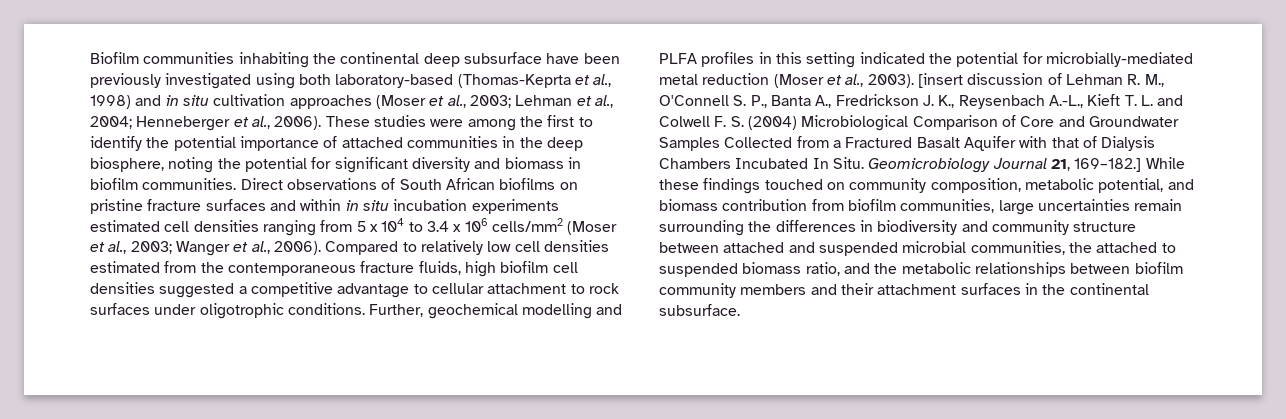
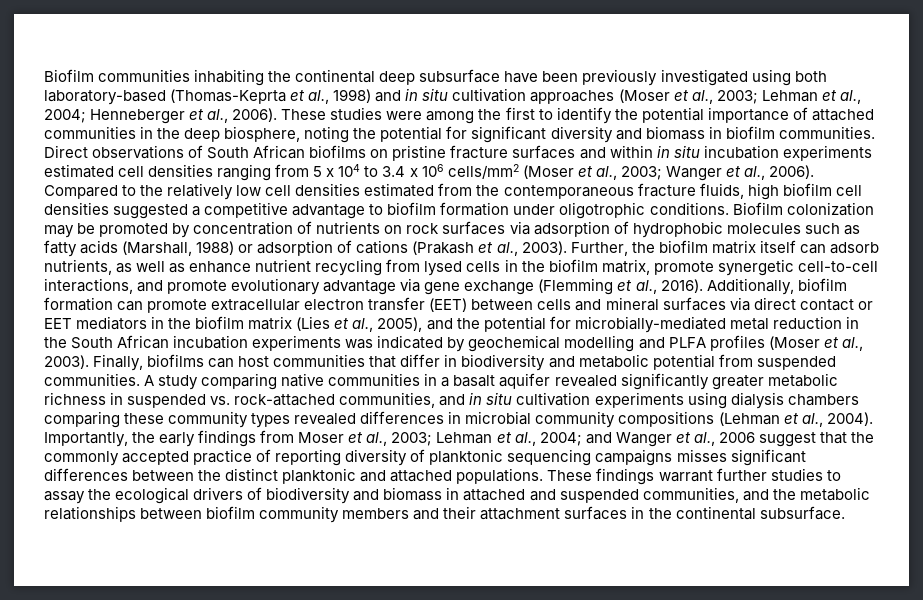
(417, 247) none -> [140,185,164,196] the
[431,283,619,294] [90,303,623,319] [659,52,925,68] cellular attachment to rock surfaces under oligotrophic conditions. Further, geochemical modelling and PLFA profiles in this setting indicated -> [387,202,874,219] [44,221,860,238] [44,240,879,257] [44,259,878,276] [44,278,847,295] [44,297,873,313] [44,316,453,332] biofilm formation under oligotrophic conditions. Biofilm colonization may be promoted by concentration of nutrients on rock surfaces via adsorption of hydrophobic molecules such as fatty acids (Marshall, 1988) or adsorption of cations (Prakash et al., 2003). Further, the biofilm matrix itself can adsorb nutrients, as well as enhance nutrient recycling from lysed cells in the biofilm matrix, promote synergetic cell-to-cell interactions, and promote evolutionary advantage via gene exchange (Flemming et al., 2016). Additionally, biofilm formation can promote extracellular electron transfer (EET) between cells and mineral surfaces via direct contact or EET mediators in the biofilm matrix (Lies et al., 2005), and
[773,73,1164,88] [659,94,1184,109] [659,115,1179,131] [659,136,1156,151] [659,157,1185,173] [659,178,1194,194] [659,199,1183,215] [659,220,1137,236] [659,241,1176,256] [659,262,840,277] (Moser et al., 2003). [insert discussion of Lehman R. M., O'Connell S. P., Banta A., Fredrickson J. K., Reysenbach A.-L., Kieft T. L. and Colwell F. S. (2004) Microbiological Comparison of Core and Groundwater Samples Collected from a Fractured Basalt Aquifer with that of Dialysis Chambers Incubated In Situ. Geomicrobiology Journal 21, 169–182.] While these findings touched on community composition, metabolic potential, and biomass contribution from biofilm communities, large uncertainties remain surrounding the differences in biodiversity and community structure between attached and suspended microbial communities, the attached to suspended biomass ratio, -> [845,316,859,329] [44,335,863,352] [44,354,836,371] [44,373,838,390] [44,392,859,409] [44,411,873,428] [44,430,874,447] [44,449,806,466] [44,468,841,485] [44,487,739,504] in the South African incubation experiments was indicated by geochemical modelling and PLFA profiles (Moser et al., 2003). Finally, biofilms can host communities that differ in biodiversity and metabolic potential from suspended communities. A study comparing native communities in a basalt aquifer revealed significantly greater metabolic richness in suspended vs. rock-attached communities, and in situ cultivation experiments using dialysis chambers comparing these community types revealed differences in microbial community compositions (Lehman et al., 2004). Importantly, the early findings from Moser et al., 2003; Lehman et al., 2004; and Wanger et al., 2006 suggest that the commonly accepted practice of reporting diversity of planktonic sequencing campaigns misses significant differences between the distinct planktonic and attached populations. These findings warrant further studies to assay the ecological drivers of biodiversity and biomass in attached and suspended communities,

